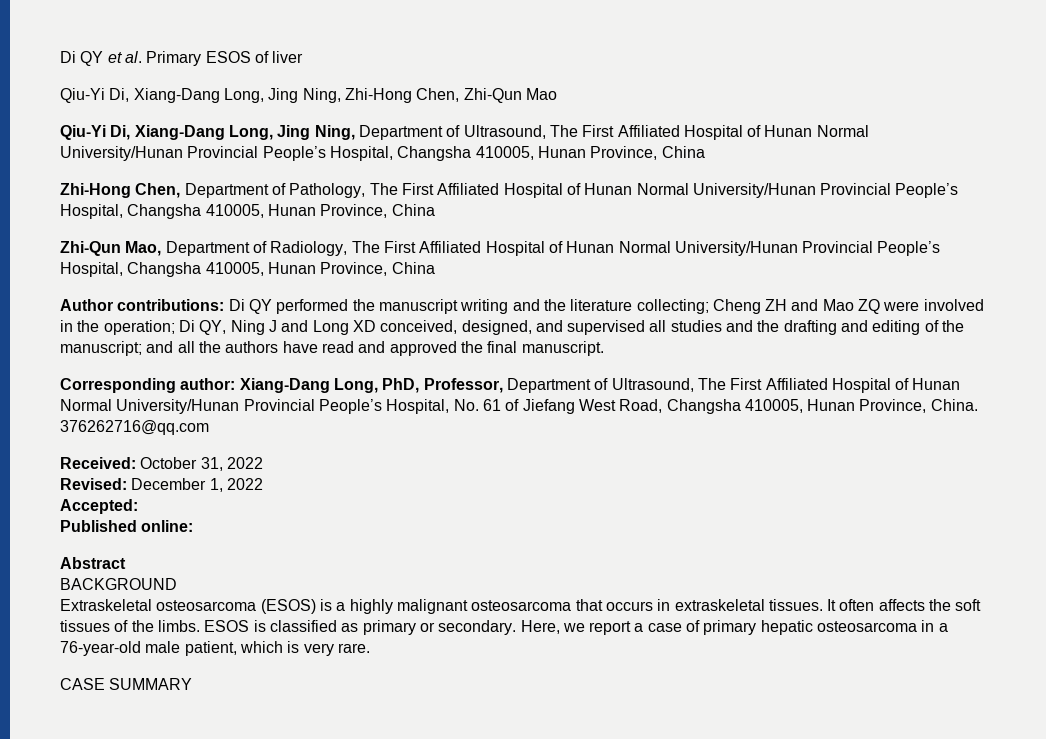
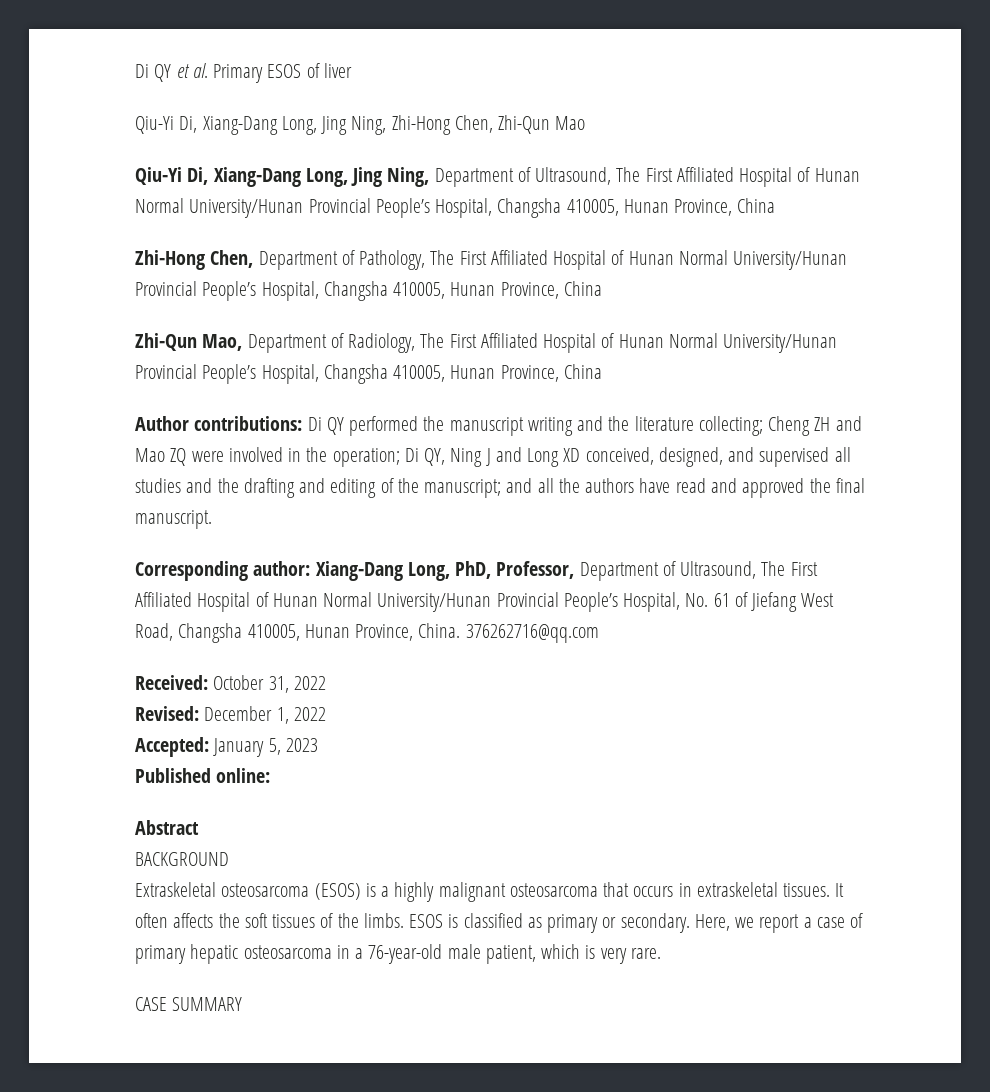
(138, 506) none -> [213,738,318,757] January 5, 2023

